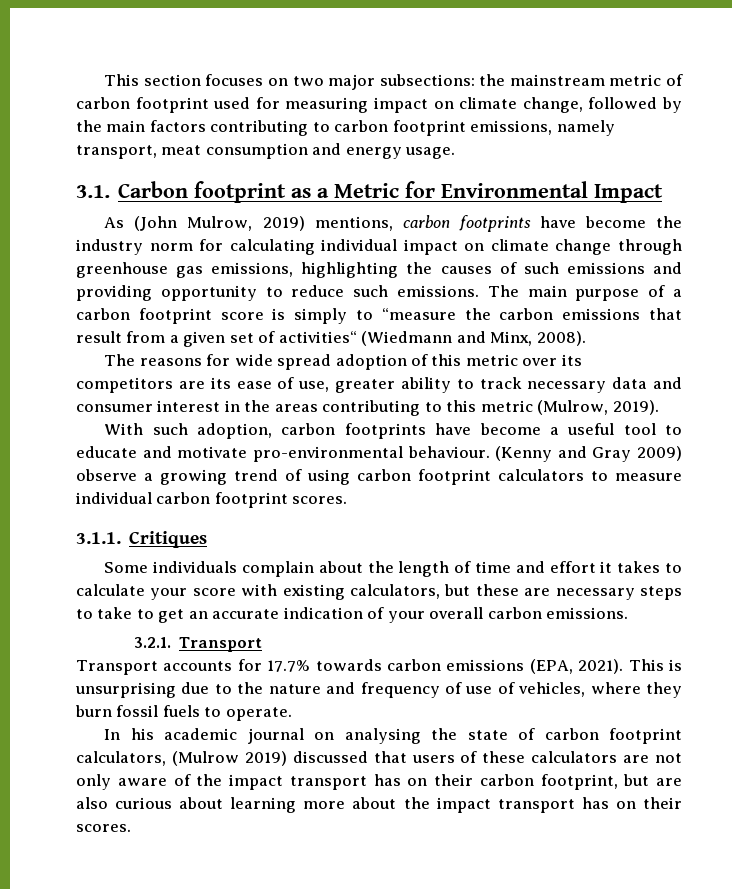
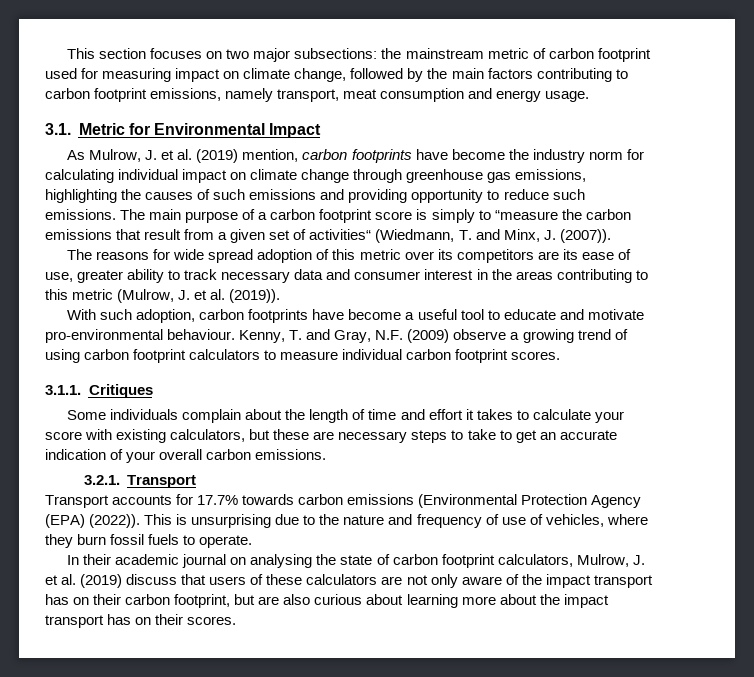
[118,181,330,203] Carbon footprint as a -> (71, 129) none
[134,216,393,231] (John Mulrow, 2019) mentions, -> [89,149,299,163] Mulrow, J. et al. (2019) mention,
[361,331,586,346] (Wiedmann and Minx, 2008). -> [375,229,611,243] (Wiedmann, T. and Minx, J. (2007)).
[612,400,659,415] 2019). -> [178,289,281,303] J. et al. (2019)).
[495,446,682,462] (Kenny and Gray 2009) -> [239,329,450,343] Kenny, T. and Gray, N.F. (2009)
[529,659,624,674] (EPA, 2021). -> [418,494,642,508] [45,514,141,528] (Environmental Protection Agency (EPA) (2022)).
[130,728,154,740] his -> [83,554,112,565] their
[171,751,368,766] (Mulrow 2019) discussed -> [576,554,645,567] [45,574,178,588] Mulrow, J. et al. (2019) discuss

